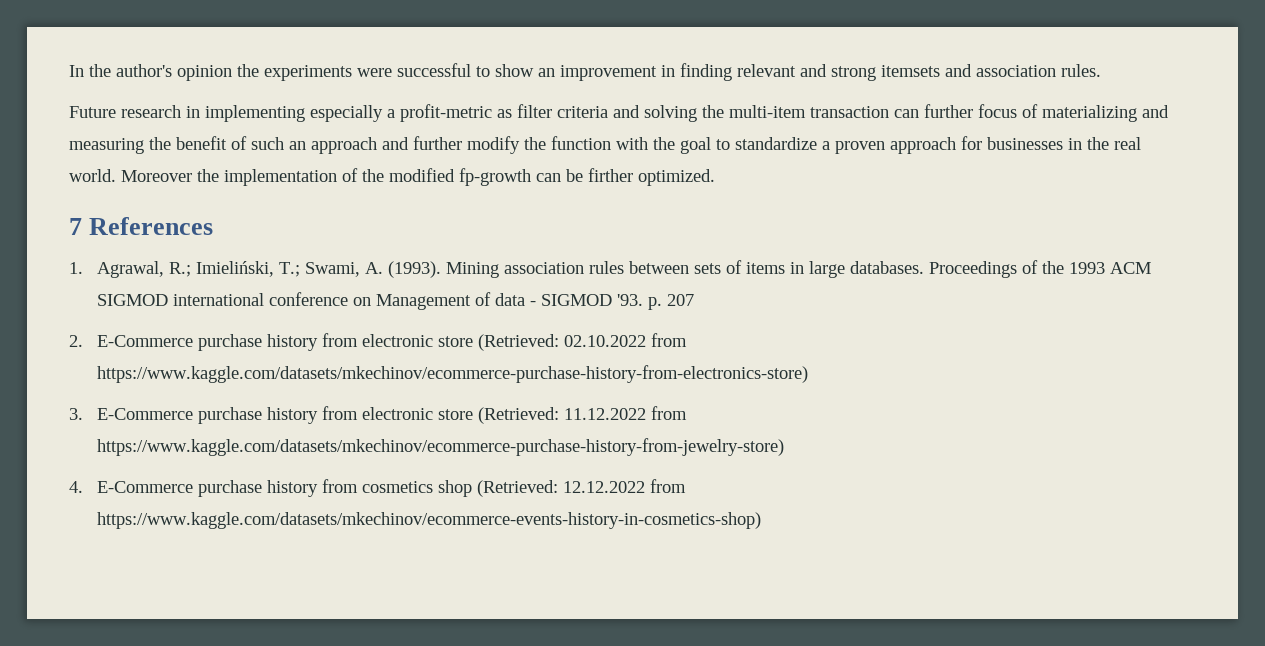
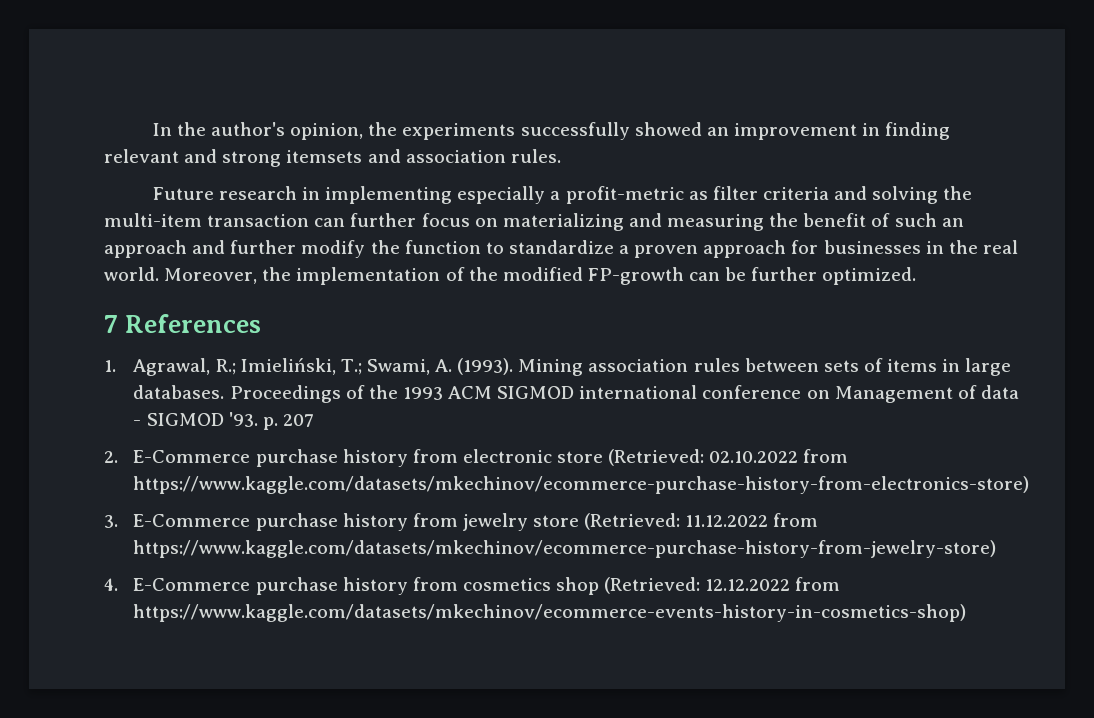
[177,65,232,81] opinion -> [290,123,364,140] opinion,
[357,63,534,77] were successful to show -> [520,122,702,140] successfully showed
[1022,104,1038,118] of -> [474,218,498,227] on
[616,137,711,154] with the goal -> (481, 247) none
[121,170,192,182] Moreover -> [164,268,258,284] Moreover,
[459,168,531,186] fp-growth -> [587,267,684,285] FP-growth
[588,168,633,182] firther -> [751,267,818,281] further
[362,407,434,420] electronic -> [462,513,528,531] jewelry

